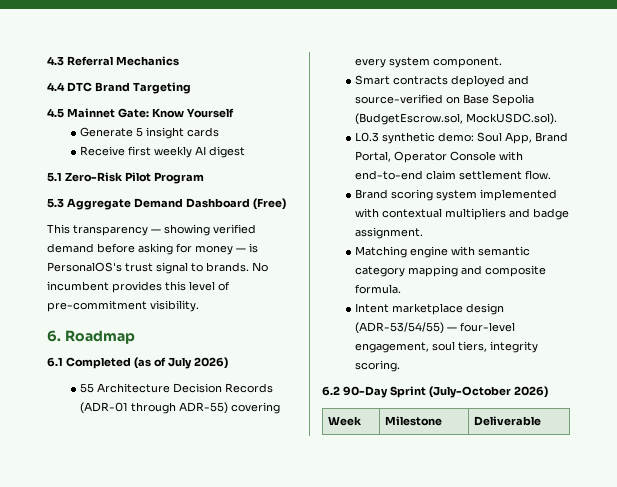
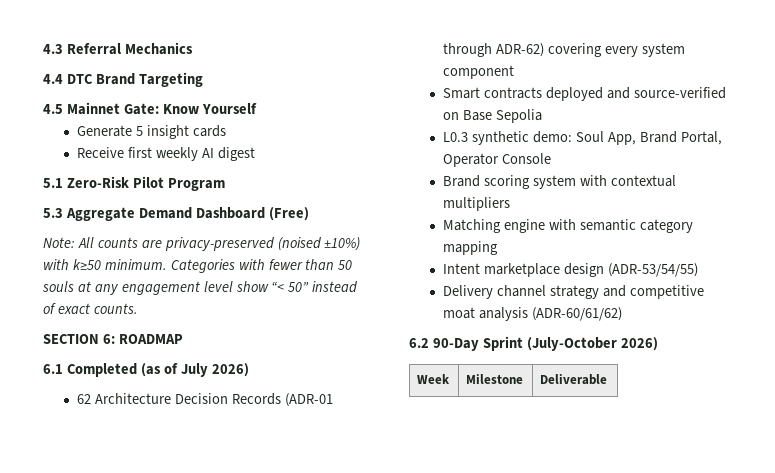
[47,224,256,236] [47,243,258,255] [47,262,268,274] [47,281,230,293] [47,300,199,312] [47,330,135,344] This transparency — showing verified demand before asking for money — is PersonalOS's trust signal to brands. No incumbent provides this level of pre-commitment visibility. // 6. Roadmap -> [43,237,361,251] [43,259,353,273] [42,281,358,295] [43,303,138,314] [43,334,183,344] Note: All counts are privacy-preserved (noised ±10%) with k≥50 minimum. Categories with fewer than 50 souls at any engagement level show “< 50” instead of exact counts. // SECTION 6: ROADMAP
[80,383,95,393] 55 -> [77,394,92,404] 62
[179,402,229,414] ADR-55) -> [496,43,545,57] ADR-62)
[433,57,503,68] component. -> [443,65,515,79] component
[355,113,558,125] (BudgetEscrow.sol, MockUSDC.sol). -> (543, 116) none
[499,151,524,161] [355,170,552,180] with end-to-end claim settlement flow. -> (552, 158) none
[480,189,558,201] implemented -> (577, 182) none
[509,208,570,220] [355,227,424,239] and badge assignment. -> (511, 204) none
[461,265,547,277] [355,284,402,294] and composite formula. -> (499, 248) none
[447,322,516,332] [355,341,539,353] [355,360,401,372] — four-level engagement, soul tiers, integrity scoring. -> [443,285,705,299] [443,307,623,321] // Delivery channel strategy and competitive moat analysis (ADR-60/61/62)

